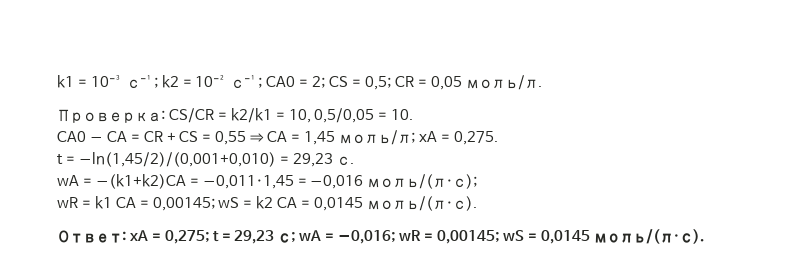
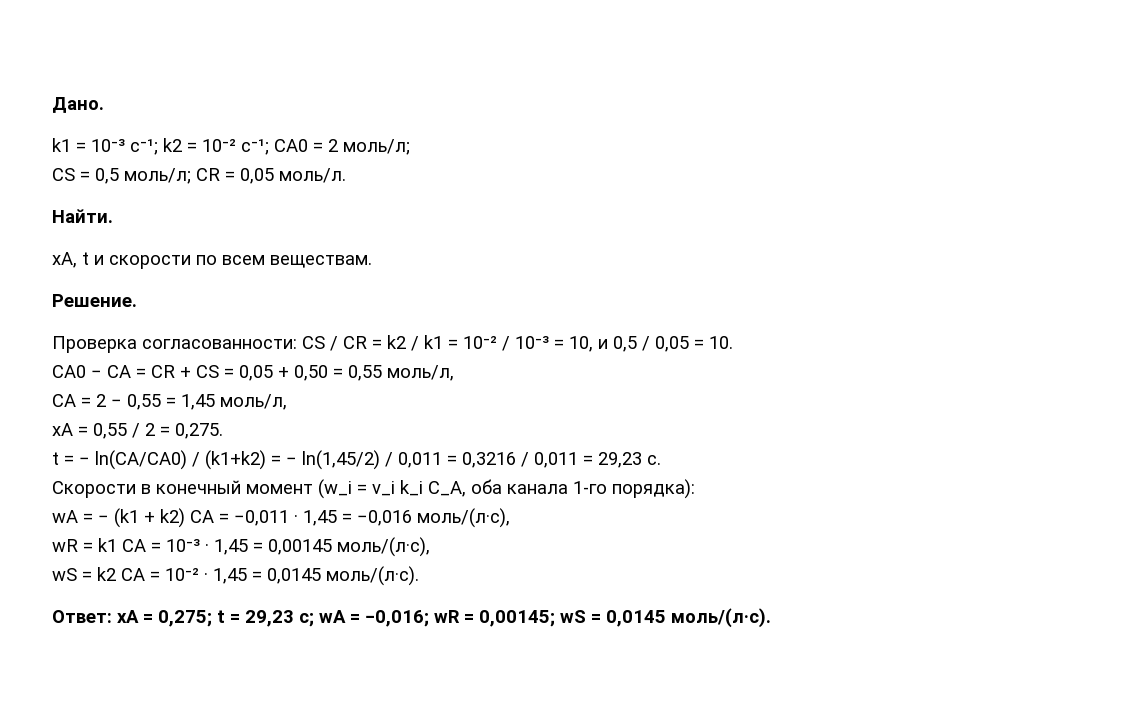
(57, 81) none -> [52,97,104,113] Дано. //
[312,75,542,90] [57,108,375,123] 2; CS = 0,5; CR = 0,05 моль/л. // Проверка: CS/CR = k2/k1 = 10, 0,5/0,05 -> [328,139,410,155] [52,168,346,184] [52,209,113,223] [52,252,372,269] [52,294,137,307] [52,335,689,353] 2 моль/л; // CS = 0,5 моль/л; CR = 0,05 моль/л. // Найти. // xA, t и скорости по всем веществам. // Решение. // Проверка согласованности: CS / CR = k2 / k1 = 10⁻² / 10⁻³ = 10, и 0,5 / 0,05
[215,130,498,145] [57,152,354,167] [57,174,294,189] 0,55 ⇒ CA = 1,45 моль/л; xA = 0,275. // t = −ln(1,45/2)/(0,001+0,010) = 29,23 с. // wA = −(k1+k2)CA = −0,011·1,45 -> [239,365,454,381] [52,394,287,410] [52,423,223,439] [52,450,661,470] [52,479,695,499] [52,508,337,528] 0,05 + 0,50 = 0,55 моль/л, // CA = 2 − 0,55 = 1,45 моль/л, // xA = 0,55 / 2 = 0,275. // t = − ln(CA/CA0) / (k1+k2) = − ln(1,45/2) / 0,011 = 0,3216 / 0,011 = 29,23 с. // Скорости в конечный момент (w_i = ν_i k_i C_A, оба канала 1-го порядка): // wA = − (k1 + k2) CA = −0,011 · 1,45
[367,174,478,189] моль/(л·с); -> [417,508,510,528] моль/(л·с),
[152,197,215,211] 0,00145; -> [166,537,430,557] 10⁻³ · 1,45 = 0,00145 моль/(л·с), //
(311, 204) none -> [165,568,262,584] 10⁻² · 1,45 =

